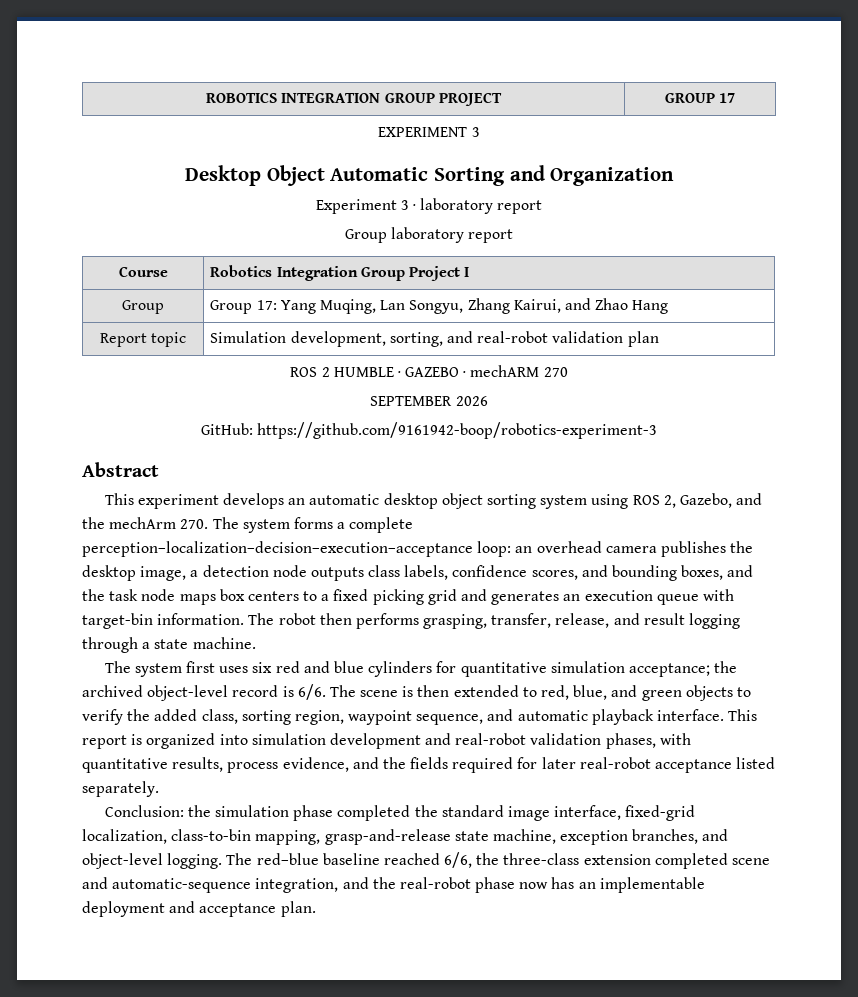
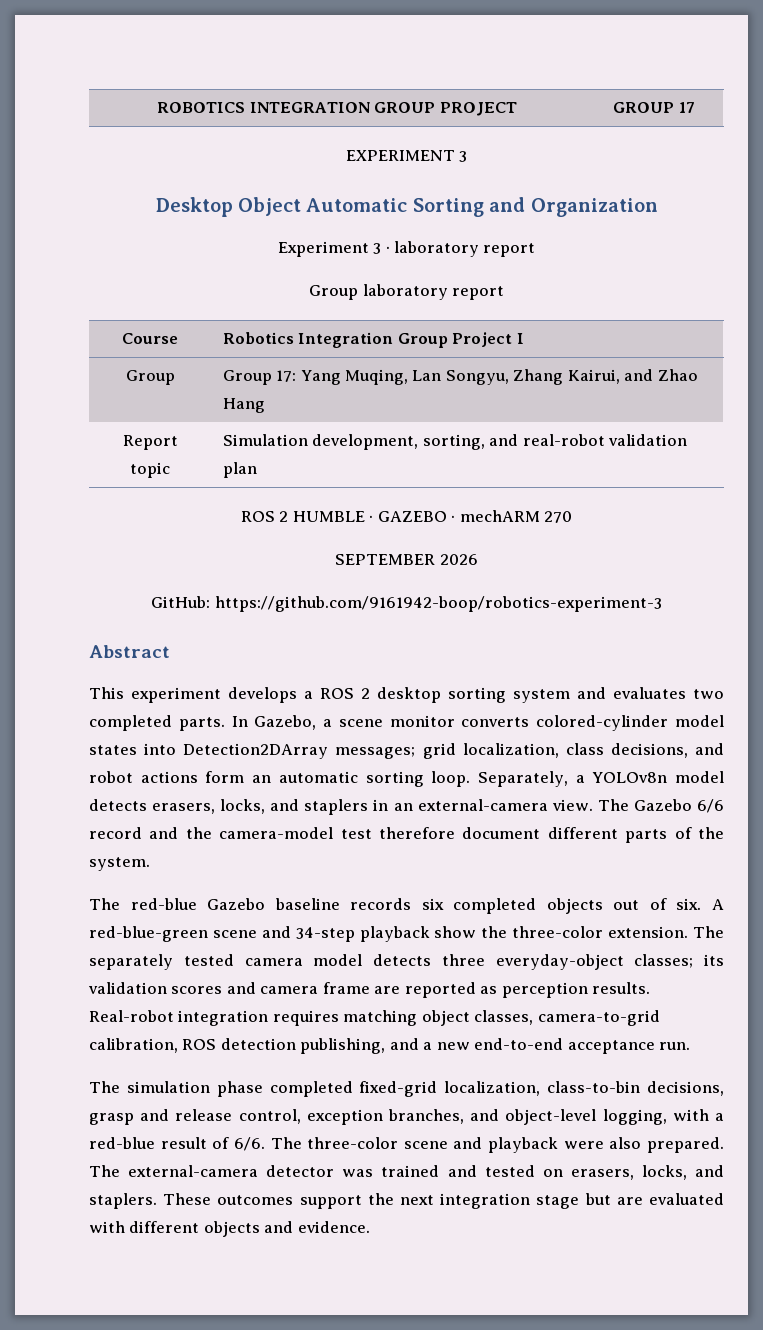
[288,493,763,509] [82,517,414,533] [82,541,754,557] [82,565,754,581] [82,589,734,605] [82,613,741,629] [82,637,256,653] [104,661,738,677] [82,684,751,701] [82,709,758,725] [82,733,691,749] [82,757,776,773] [82,781,159,797] [104,805,696,821] [82,829,729,845] [82,852,771,869] [82,877,705,893] [82,901,316,917] an automatic desktop object sorting system using ROS 2, Gazebo, and the mechArm 270. The system forms a complete perception–localization–decision–execution–acceptance loop: an overhead camera publishes the desktop image, a detection node outputs class labels, confidence scores, and bounding boxes, and the task node maps box centers to a fixed picking grid and generates an execution queue with target-bin information. The robot then performs grasping, transfer, release, and result logging through a state machine. // The system first uses six red and blue cylinders for quantitative simulation acceptance; the archived object-level record is 6/6. The scene is then extended to red, blue, and green objects to verify the added class, sorting region, waypoint sequence, and automatic playback interface. This report is organized into simulation development and real-robot validation phases, with quantitative results, process evidence, and the fields required for later real-robot acceptance listed separately. // Conclusion: the simulation phase completed the standard image interface, fixed-grid localization, class-to-bin mapping, grasp-and-release state machine, exception branches, and object-level logging. The red–blue baseline reached 6/6, the three-class extension completed scene and automatic-sequence integration, and the real-robot phase now has an implementable deployment and acceptance plan. -> [304,687,724,703] [89,715,724,731] [89,743,724,759] [89,771,724,787] [89,799,724,815] [89,827,724,843] [89,857,150,871] [89,898,724,914] [89,926,725,942] [89,954,724,970] [88,982,651,998] [89,1010,660,1026] [89,1038,691,1054] [89,1081,725,1097] [89,1109,725,1125] [89,1137,724,1153] [89,1165,725,1180] [89,1193,724,1209] [89,1221,370,1237] a ROS 2 desktop sorting system and evaluates two completed parts. In Gazebo, a scene monitor converts colored-cylinder model states into Detection2DArray messages; grid localization, class decisions, and robot actions form an automatic sorting loop. Separately, a YOLOv8n model detects erasers, locks, and staplers in an external-camera view. The Gazebo 6/6 record and the camera-model test therefore document different parts of the system. // The red-blue Gazebo baseline records six completed objects out of six. A red-blue-green scene and 34-step playback show the three-color extension. The separately tested camera model detects three everyday-object classes; its validation scores and camera frame are reported as perception results. Real-robot integration requires matching object classes, camera-to-grid calibration, ROS detection publishing, and a new end-to-end acceptance run. // The simulation phase completed fixed-grid localization, class-to-bin decisions, grasp and release control, exception branches, and object-level logging, with a red-blue result of 6/6. The three-color scene and playback were also prepared. The external-camera detector was trained and tested on erasers, locks, and staplers. These outcomes support the next integration stage but are evaluated with different objects and evidence.

